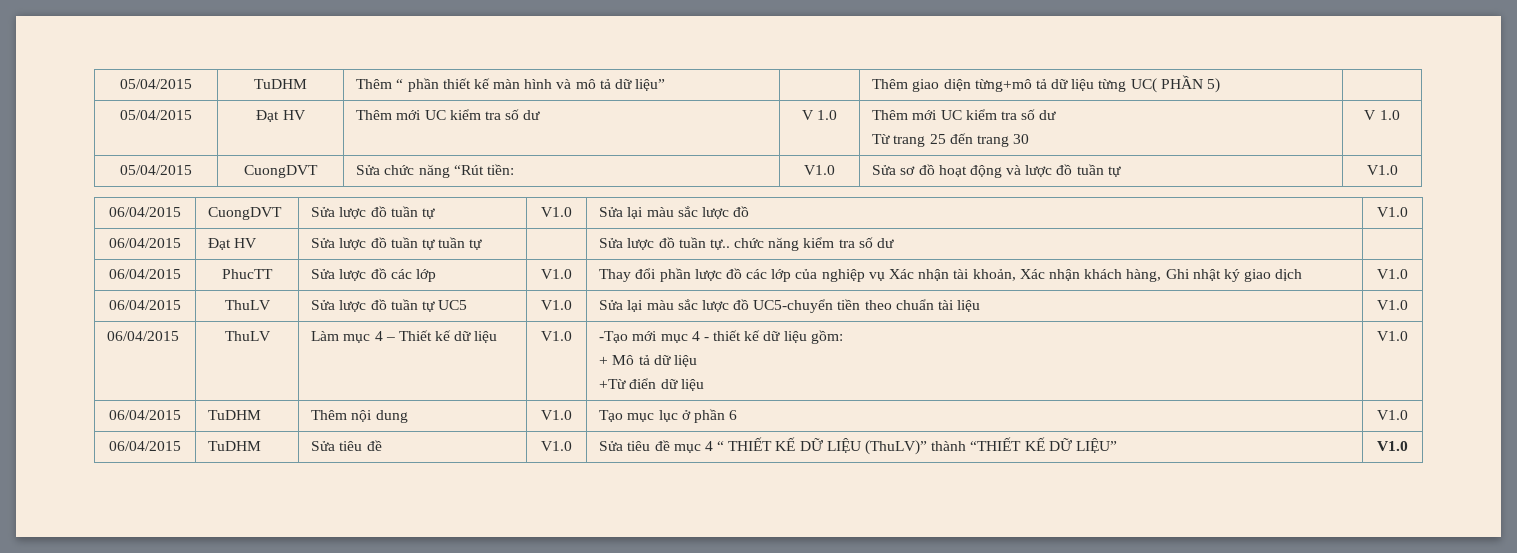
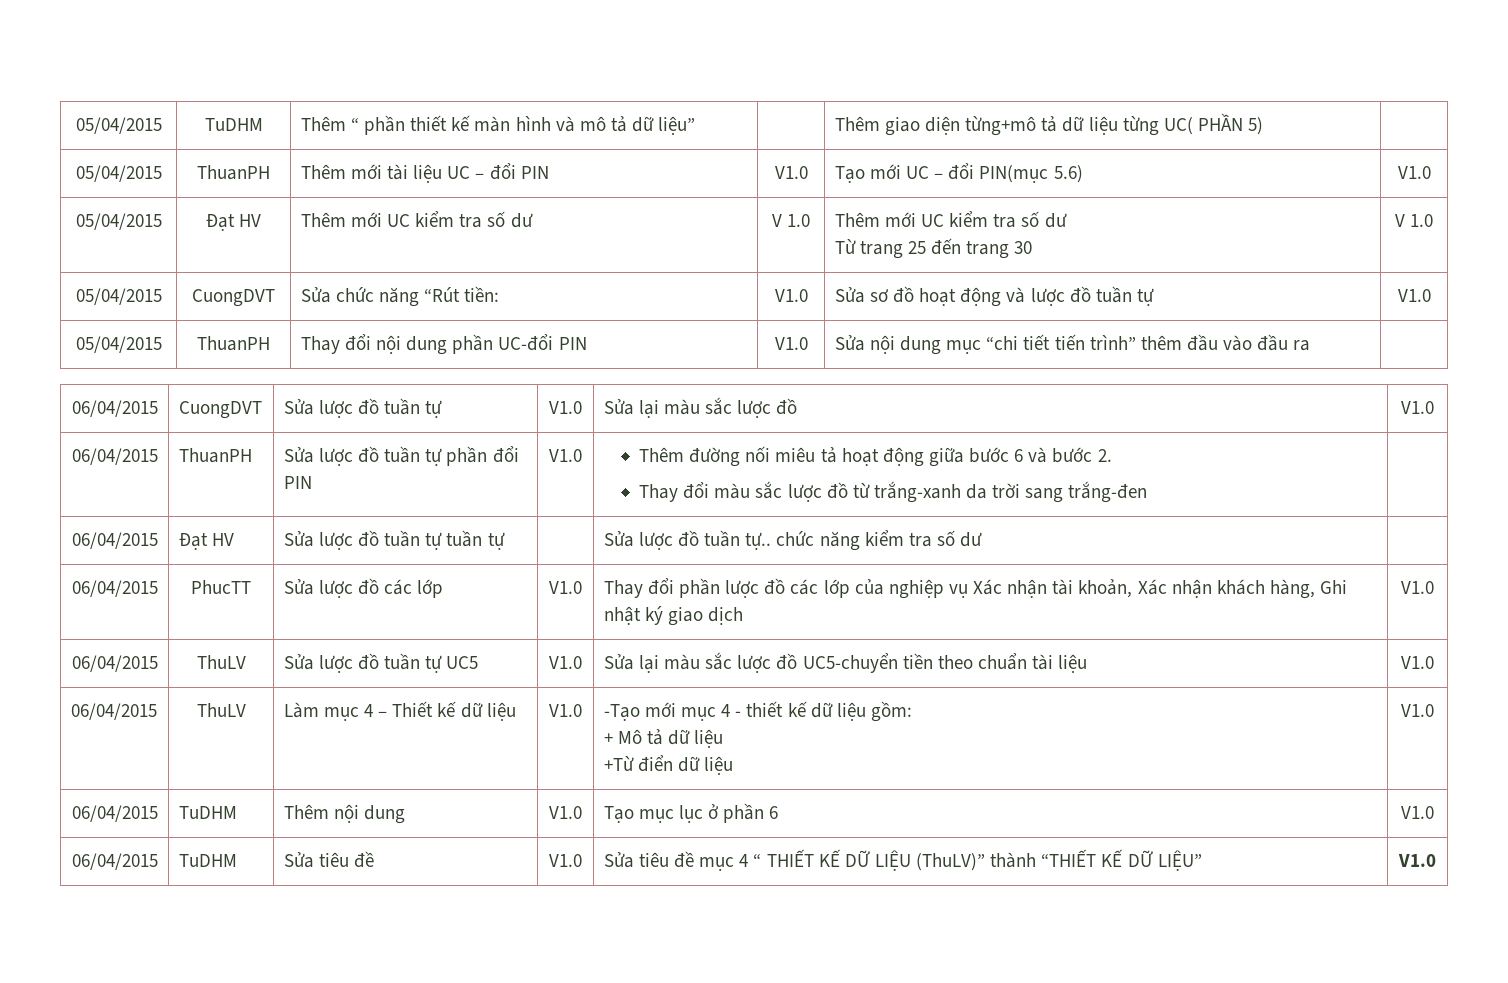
(1221, 85) none -> [75,165,162,182] [197,165,270,180] [300,163,549,183] [774,166,808,179] [834,163,1083,183] [1397,166,1431,179] // 05/04/2015 | ThuanPH | Thêm mới tài liệu UC – đổi PIN | V1.0 | Tạo mới UC – đổi PIN(mục 5.6) | V1.0
(1398, 170) none -> [75,336,162,353] [197,336,270,351] [300,334,587,355] [774,337,808,350] [834,334,1311,355] // 05/04/2015 | ThuanPH | Thay đổi nội dung phần UC-đổi PIN | V1.0 | Sửa nội dung mục “chi tiết tiến trình” thêm đầu vào đầu ra |
(1408, 212) none -> [71,448,158,465] [178,448,252,463] [283,446,519,466] [283,476,312,489] [549,449,582,462] [639,446,1112,467] [639,481,1148,503] // 06/04/2015 | ThuanPH | Sửa lược đồ tuần tự phần đổi PIN | V1.0 | Thêm đường nối miêu tả hoạt động giữa bước 6 và bước 2. // Thay đổi màu sắc lược đồ từ trắng-xanh da trời sang trắng-đen |

